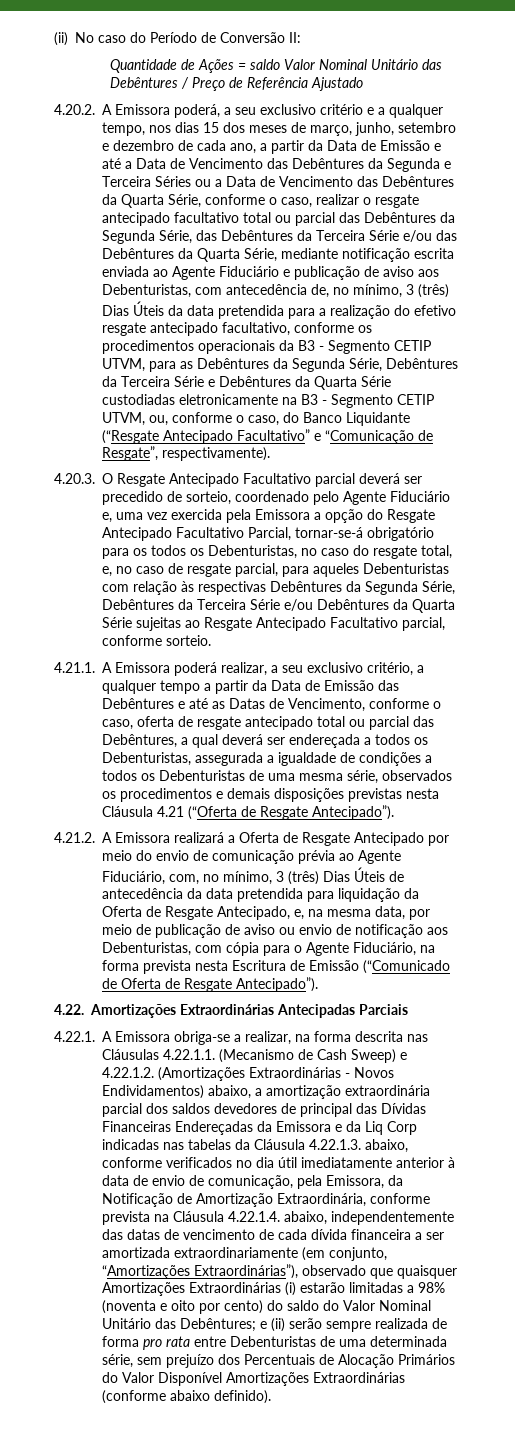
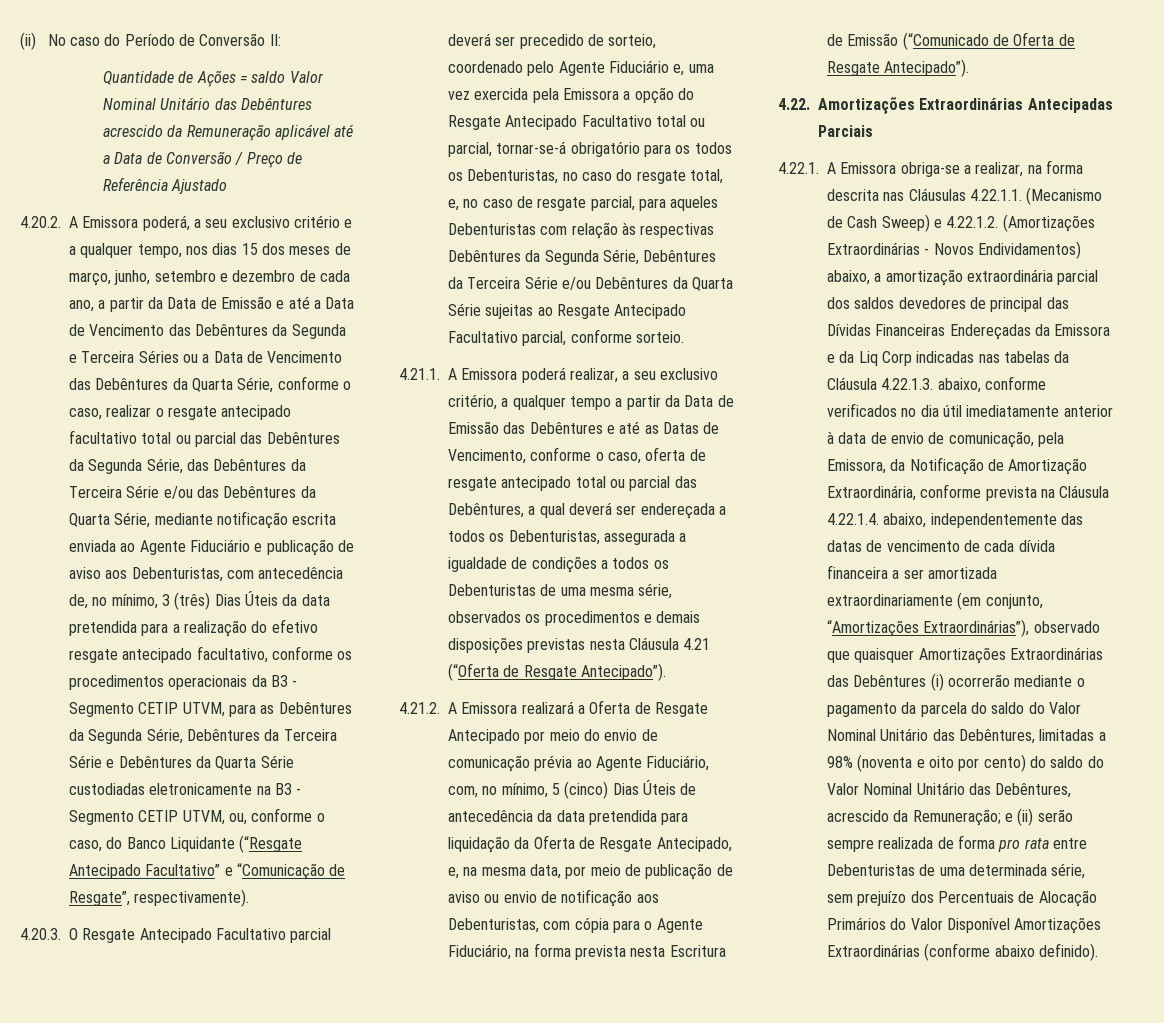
(179, 82) none -> [102,124,355,141] [102,151,232,164] acrescido da Remuneração aplicável até a Data de Conversão
[248,527,291,541] Parcial, -> [655,115,706,127] [448,142,492,157] total ou parcial,
[276,871,319,885] 3 (três) -> [551,781,609,799] 5 (cinco)
[285,1282,345,1296] (i) estarão -> [827,673,1085,691] [827,702,1081,717] [827,728,1035,744] das Debêntures (i) ocorrerão mediante o pagamento da parcela do saldo do Valor Nominal Unitário das Debêntures,
[180,1318,256,1332] Debêntures; -> [995,783,1072,798] [827,809,1001,826] Debêntures, acrescido da Remuneração;

